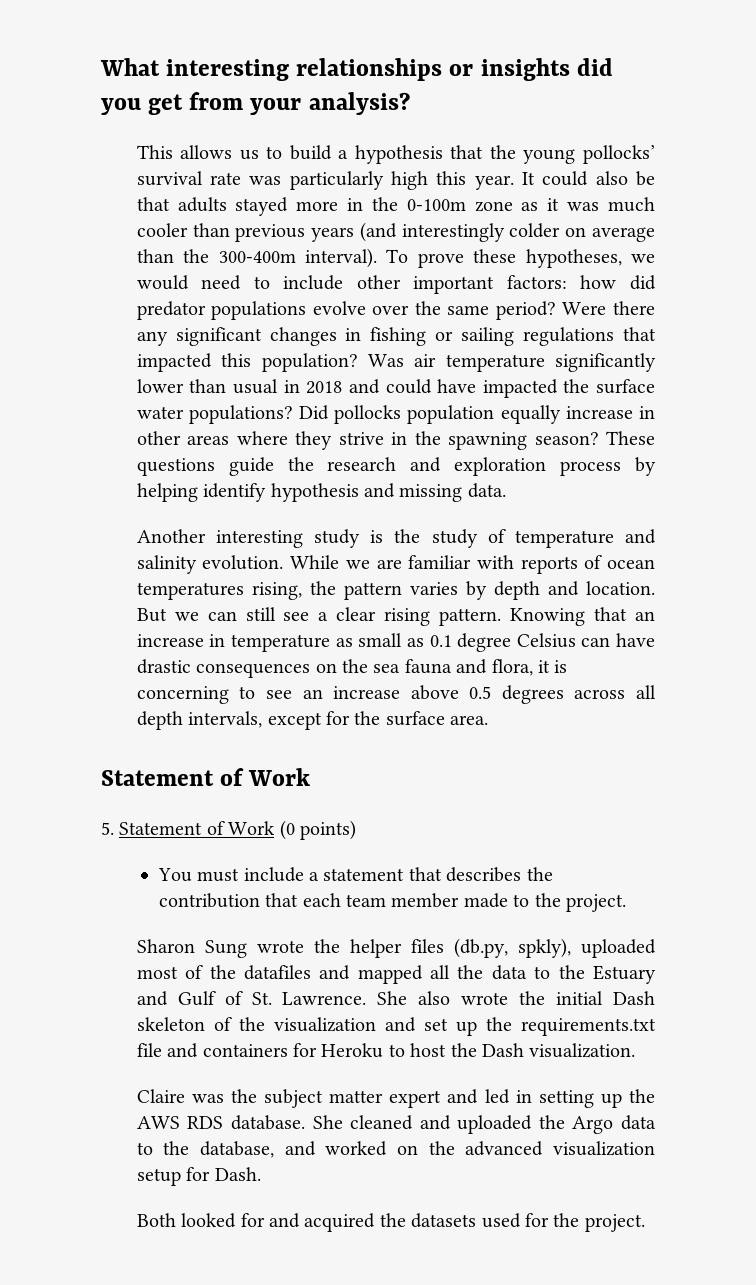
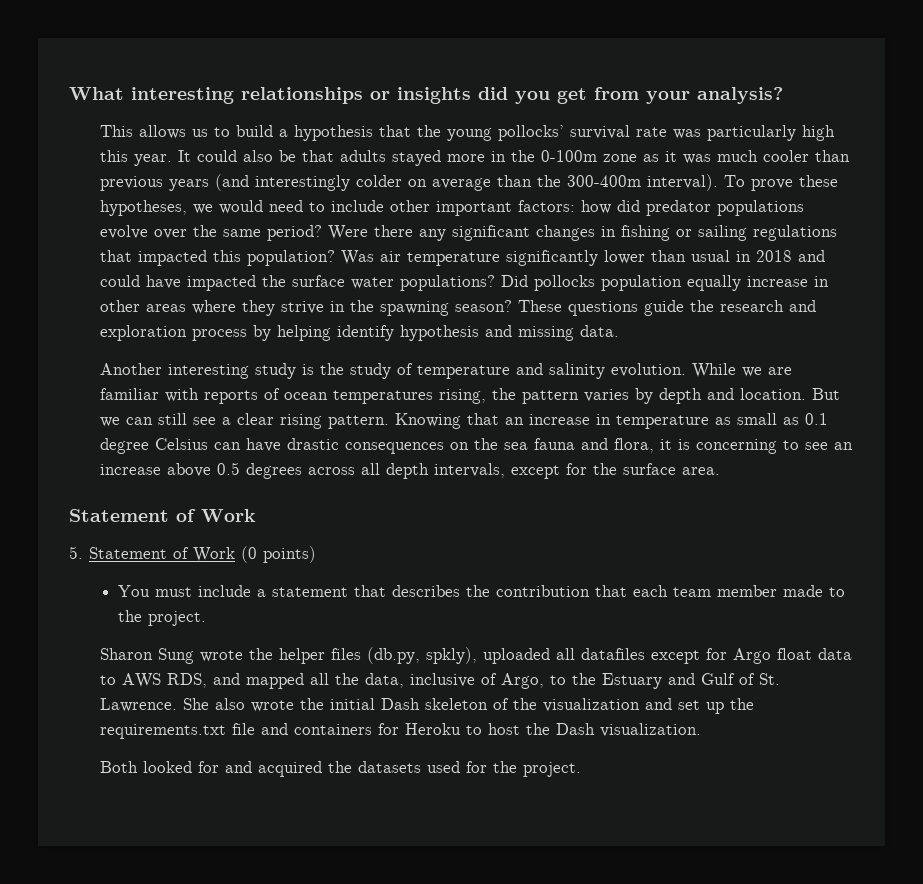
[136,965,527,984] most of the datafiles and mapped all the data -> [555,648,852,664] [99,673,544,689] all datafiles except for Argo float data to AWS RDS, and mapped all the data, inclusive of Argo,
[136,1089,655,1108] [136,1115,656,1134] [136,1141,655,1158] [136,1167,261,1186] // Claire was the subject matter expert and led in setting up the AWS RDS database. She cleaned and uploaded the Argo data to the database, and worked on the advanced visualization setup for Dash. -> (701, 730) none

